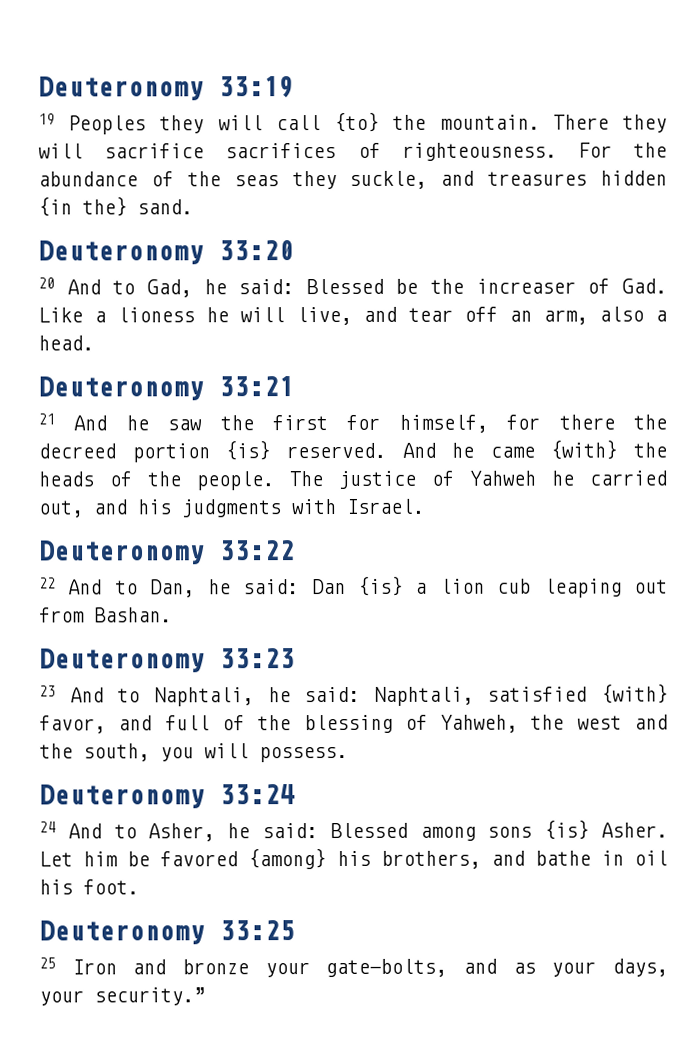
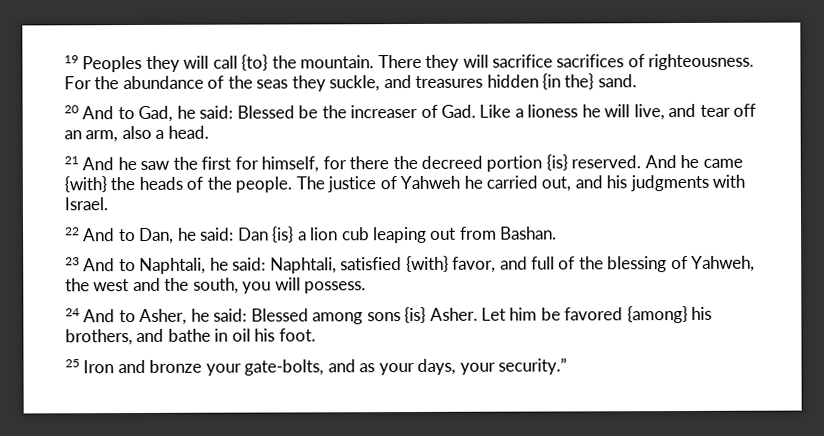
[38,76,294,101] Deuteronomy 33:19 // -> (64, 59) none
[38,240,294,265] // Deuteronomy 33:20 -> (637, 81) none
[38,376,294,401] // Deuteronomy 33:21 -> (209, 132) none
[39,540,295,565] // Deuteronomy 33:22 -> (108, 204) none
[39,648,295,673] // Deuteronomy 33:23 -> (558, 233) none
[39,784,295,809] // Deuteronomy 33:24 -> (367, 287) none
[39,920,295,945] // Deuteronomy 33:25 -> (316, 335) none

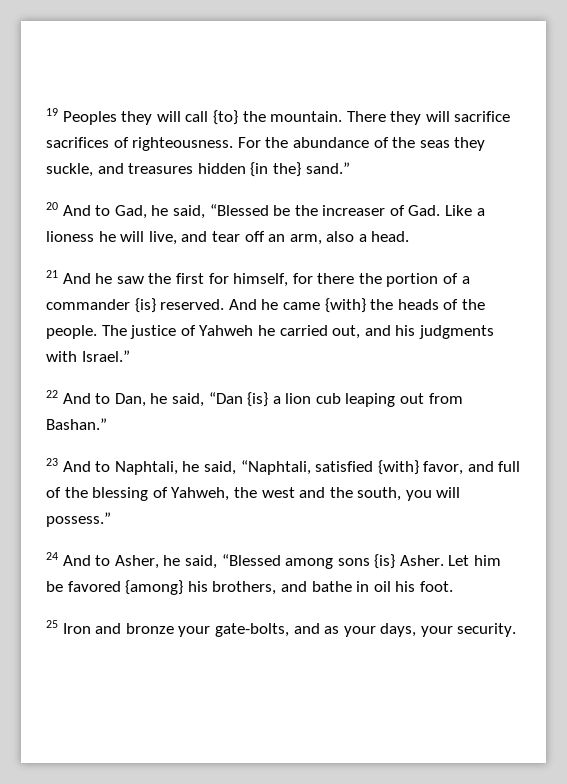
[597,74,637,88] sand. -> [305,162,350,174] sand.”
[199,105,295,119] said: Blessed -> [172,204,269,219] said, “Blessed
[421,155,543,172] decreed portion -> [386,273,470,287] [46,299,130,310] portion of a commander
[64,197,108,211] Israel. -> [81,350,130,362] Israel.”
[200,227,269,241] said: Dan -> [171,392,243,407] said, “Dan
[500,226,558,240] Bashan. -> [46,418,107,430] Bashan.”
[232,257,337,274] said: Naphtali, -> [203,460,311,475] said, “Naphtali,
[304,281,367,294] possess. -> [46,512,111,527] possess.”
[213,308,309,322] said: Blessed -> [184,554,281,569] said, “Blessed
[498,357,568,375] security.” -> [457,623,517,637] security.

